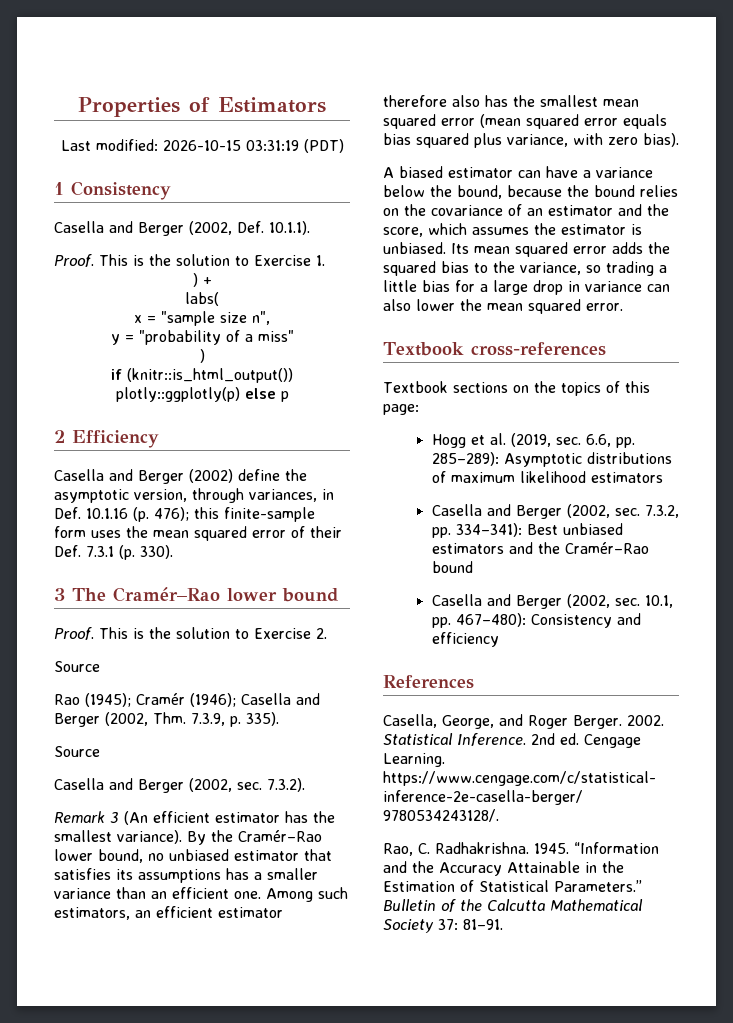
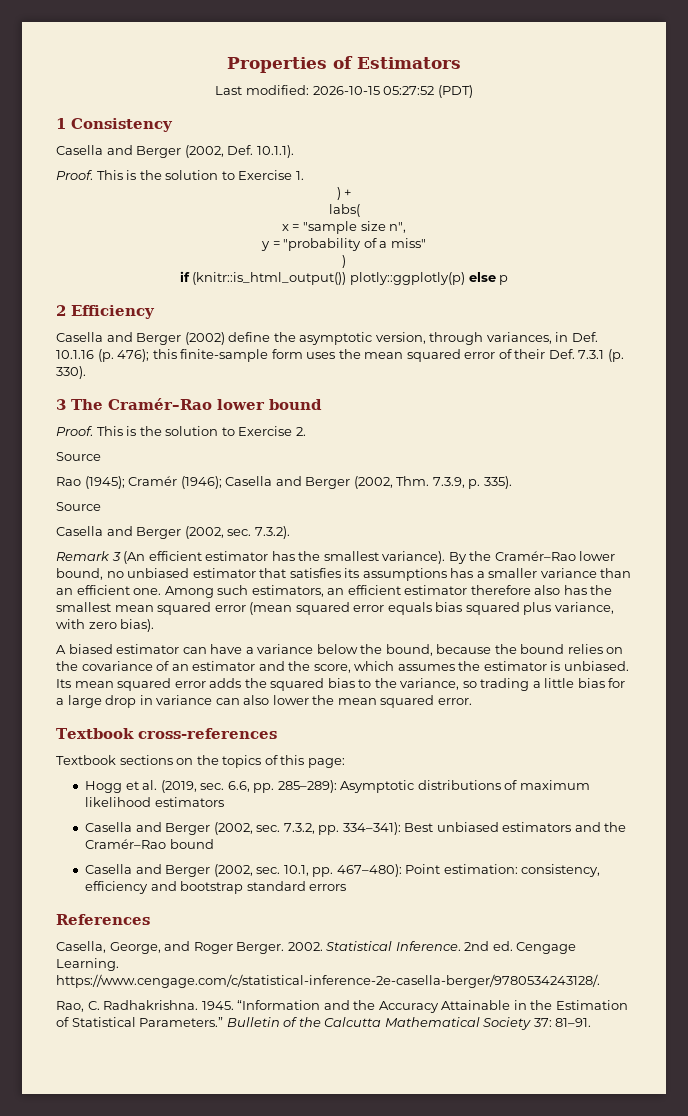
[245,140,299,151] 03:31:19 -> [383,86,435,95] 05:27:52
[530,613,641,628] [431,632,499,647] Consistency and efficiency -> [405,864,601,877] [85,881,347,894] Point estimation: consistency, efficiency and bootstrap standard errors

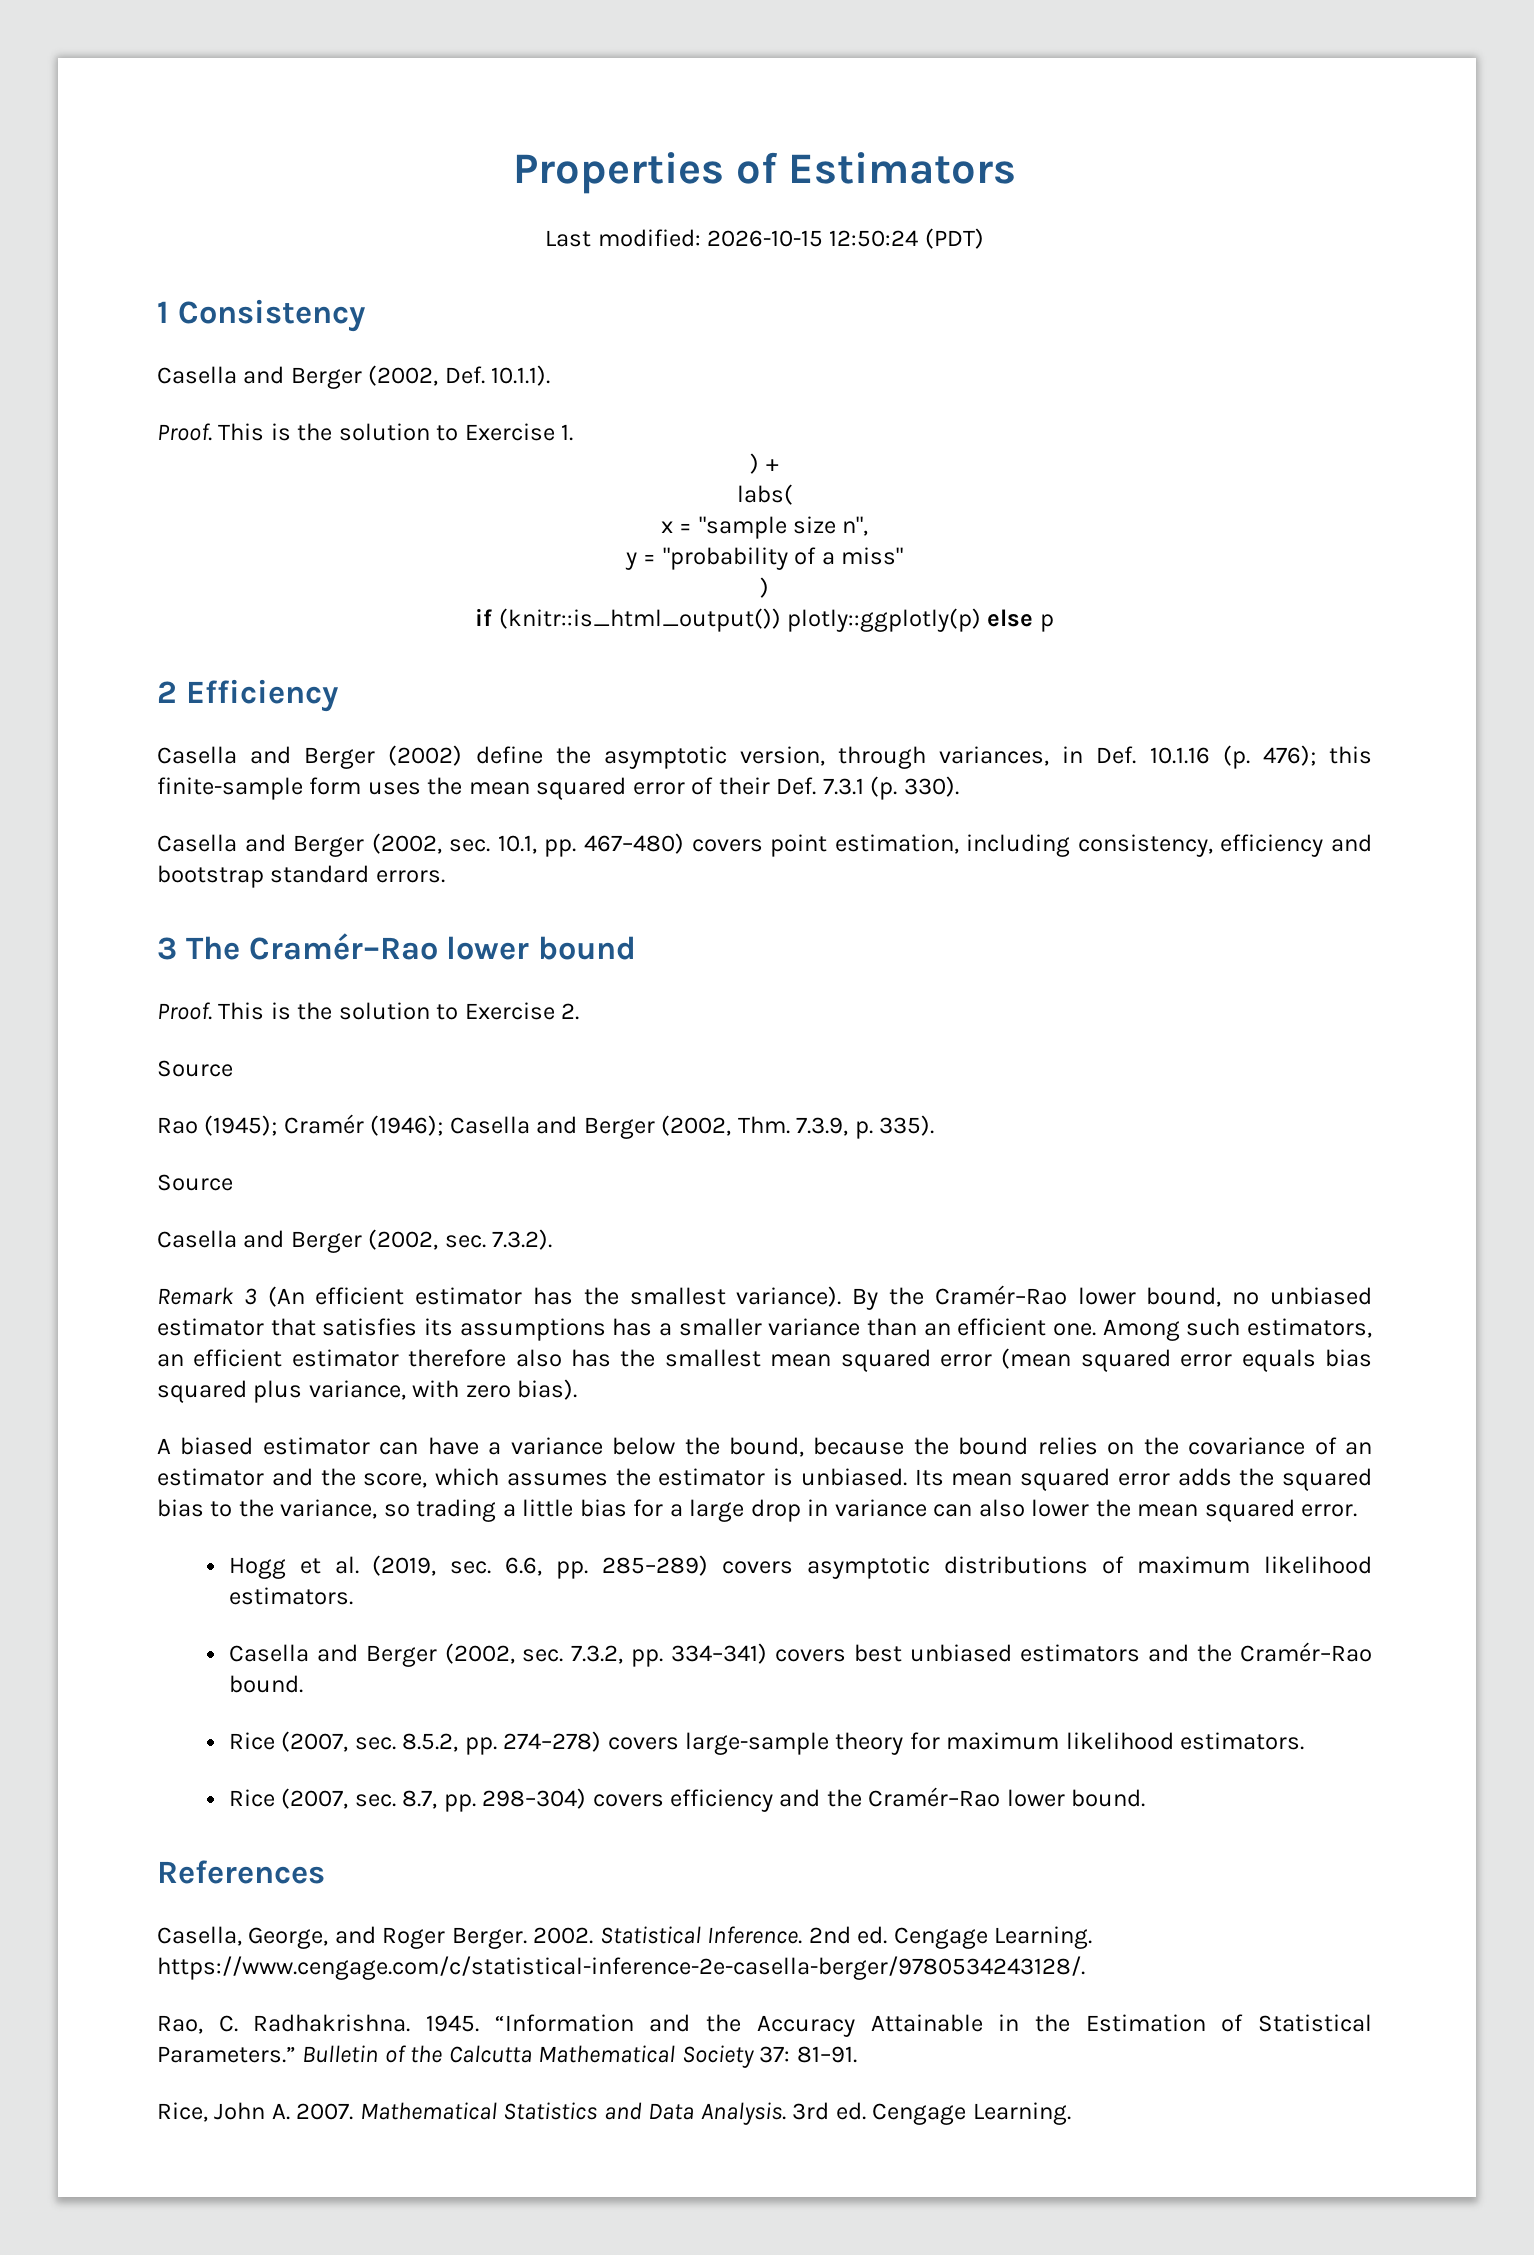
[383,86,435,95] 05:27:52 -> [829,230,919,247] 12:50:24
(86, 372) none -> [157,833,1372,857] [157,865,445,888] // Casella and Berger (2002, sec. 10.1, pp. 467–480) covers point estimation, including consistency, efficiency and bootstrap standard errors.
[56,728,277,739] [56,755,345,768] // Textbook cross-references // Textbook sections on the topics of this page: -> (1358, 1510) none
[277,780,415,793] 285–289): Asymptotic -> [602,1555,931,1579] 285–289) covers asymptotic
[154,797,224,807] estimators -> [228,1587,353,1605] estimators.
[342,822,434,835] 334–341): Best -> [671,1643,903,1664] 334–341) covers best
[169,839,214,849] [85,864,601,877] [85,881,347,894] bound // Casella and Berger (2002, sec. 10.1, pp. 467–480): Point estimation: consistency, efficiency and bootstrap standard errors -> [228,1675,303,1693] [228,1731,1305,1755] [228,1787,1146,1812] bound. // Rice (2007, sec. 8.5.2, pp. 274–278) covers large-sample theory for maximum likelihood estimators. // Rice (2007, sec. 8.7, pp. 298–304) covers efficiency and the Cramér–Rao lower bound.
(592, 1022) none -> [157,2102,1071,2125] // Rice, John A. 2007. Mathematical Statistics and Data Analysis. 3rd ed. Cengage Learning.

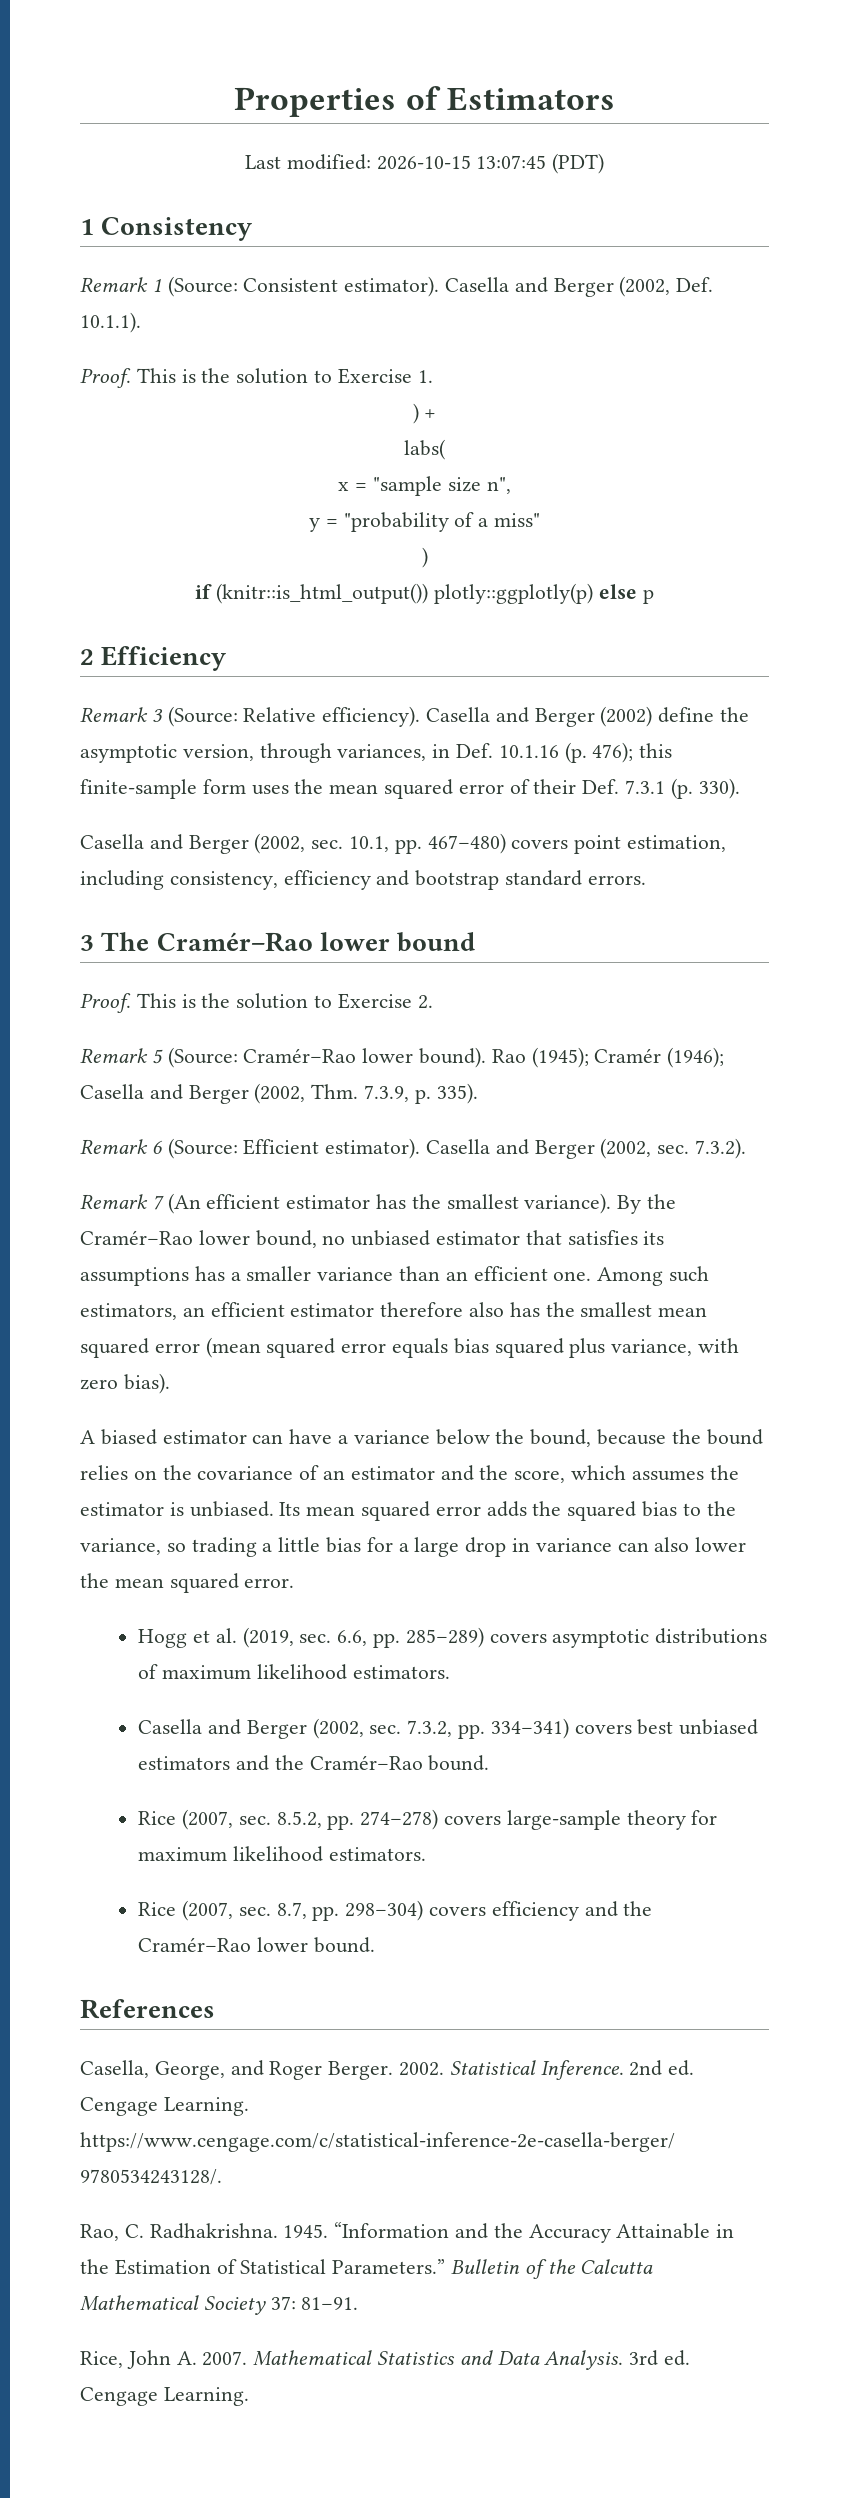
[829,230,919,247] 12:50:24 -> [476,155,547,169] 13:07:45
(365, 315) none -> [80,276,440,297] Remark 1 (Source: Consistent estimator).
(338, 695) none -> [80,706,421,727] Remark 3 (Source: Relative efficiency).
[157,1060,233,1077] Source // -> [80,1047,487,1068] Remark 5 (Source: Cramér–Rao lower bound).
[157,1174,233,1191] Source // -> [80,1138,421,1159] Remark 6 (Source: Efficient estimator).
[243,1288,257,1305] 3 -> [151,1195,164,1210] 7

